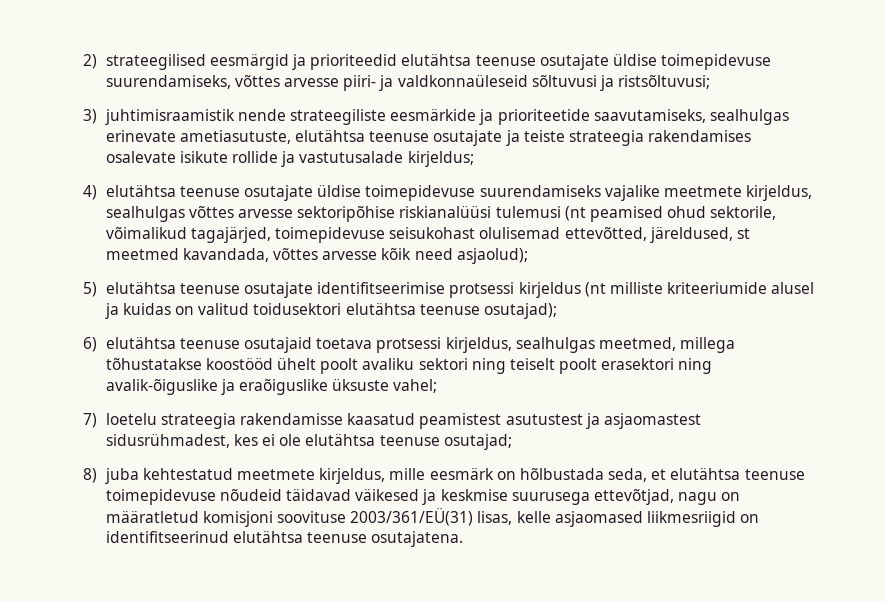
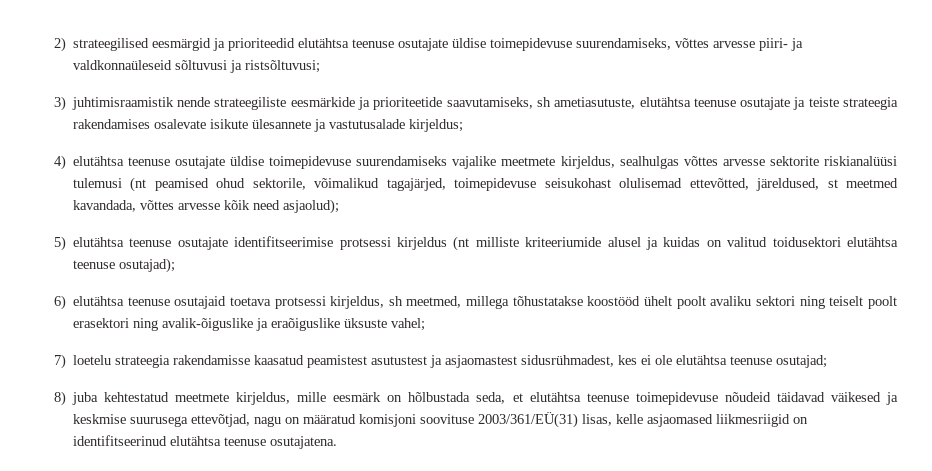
[709,109,789,125] [105,130,176,142] sealhulgas erinevate -> [536,97,551,107] sh
[231,151,278,163] rollide -> [251,119,311,129] ülesannete
[297,206,396,222] sektoripõhise -> [769,156,819,166] sektorite
[515,337,595,353] sealhulgas -> [388,296,403,306] sh
[105,511,199,523] määratletud -> [302,414,356,424] määratud

